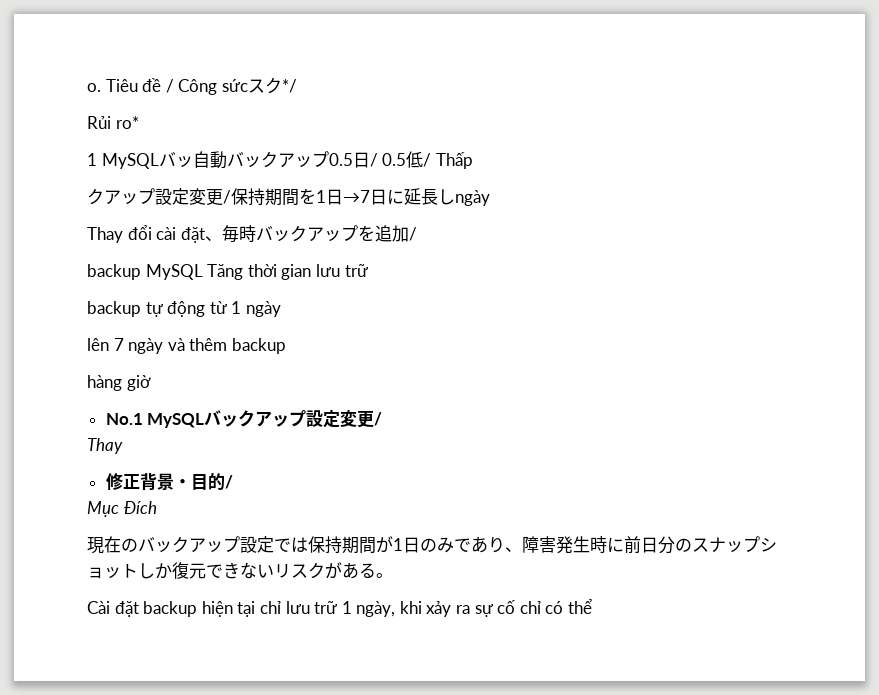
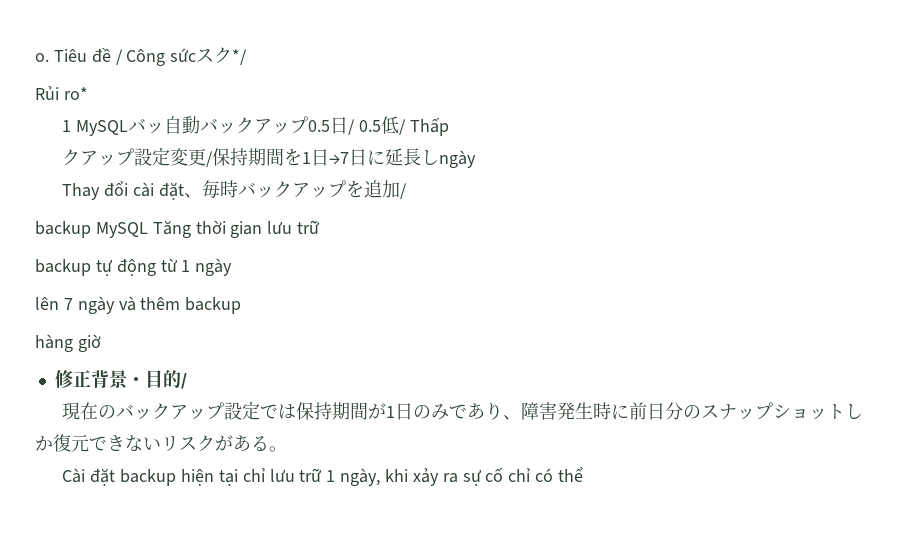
[105,410,383,428] [87,438,123,454] // No.1 MySQLバックアップ設定変更/ // Thay -> (101, 343) none
[87,501,157,517] // Mục Đích -> (187, 381) none

